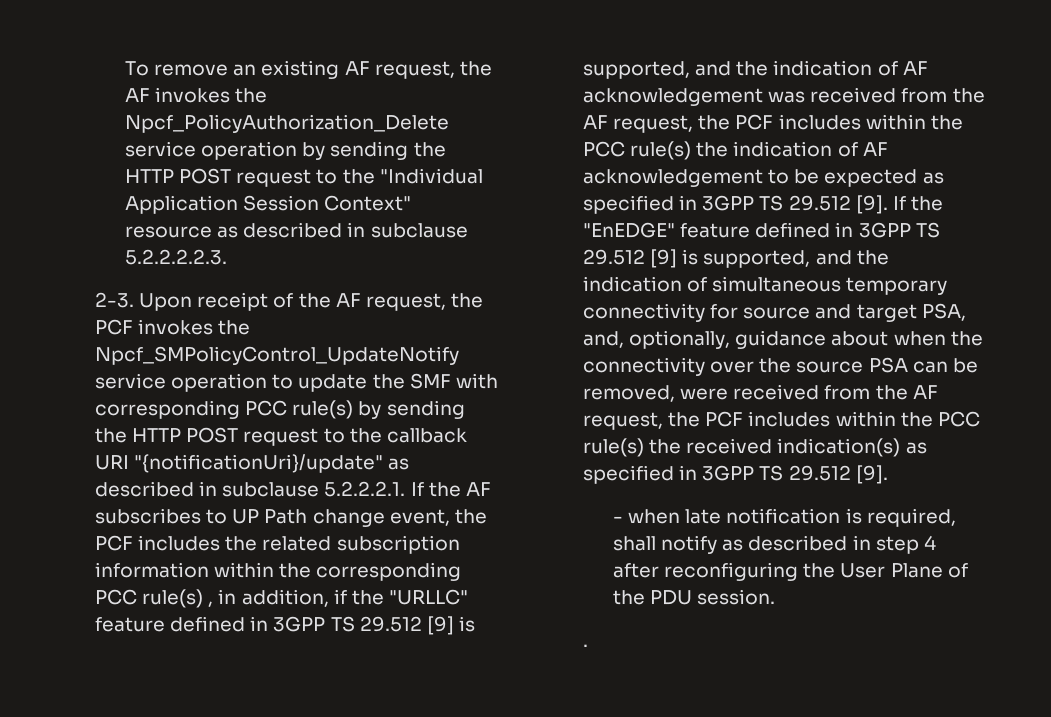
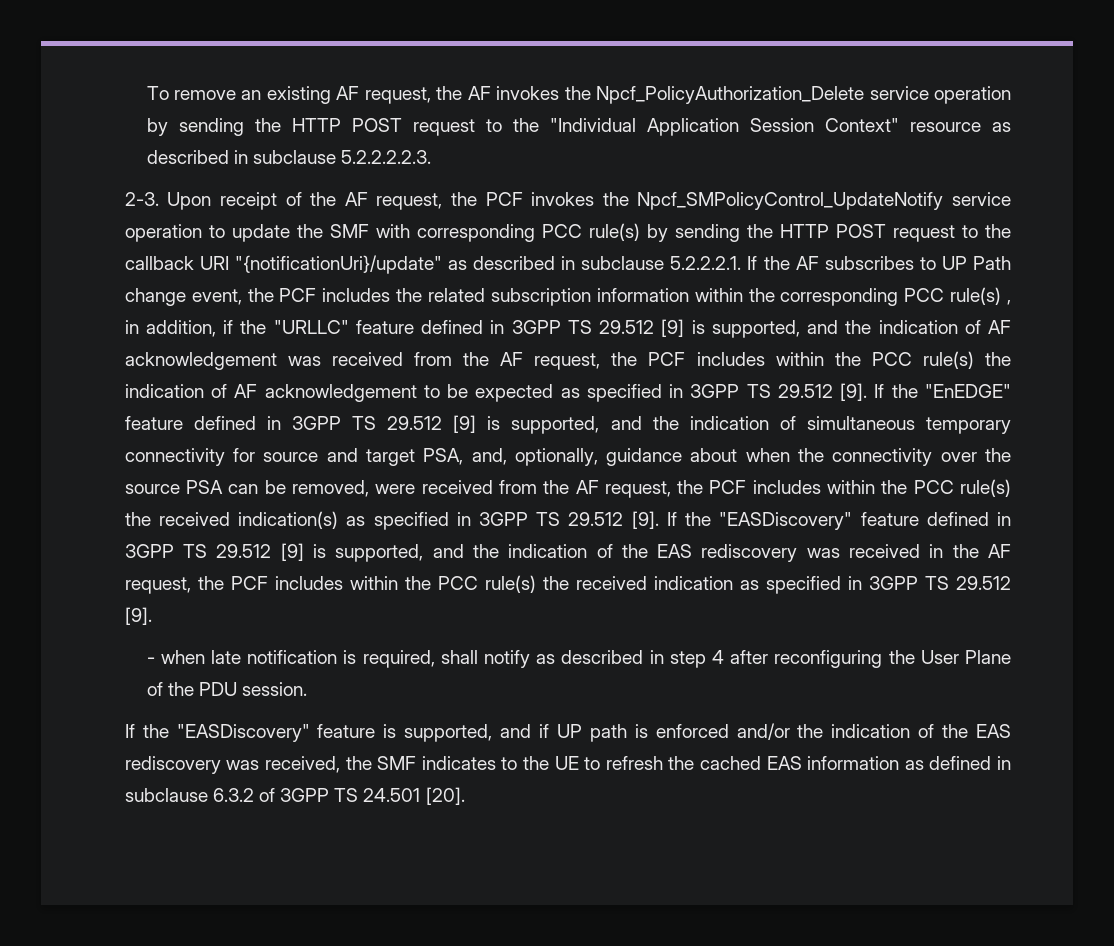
(888, 474) none -> [666,512,1012,530] [124,543,1012,562] [124,575,1011,594] [124,607,152,625] If the "EASDiscovery" feature defined in 3GPP TS 29.512 [9] is supported, and the indication of the EAS rediscovery was received in the AF request, the PCF includes within the PCC rule(s) the received indication as specified in 3GPP TS 29.512 [9].
[583,644,589,647] . -> [124,723,1012,742] [124,756,1011,774] [124,787,465,805] If the "EASDiscovery" feature is supported, and if UP path is enforced and/or the indication of the EAS rediscovery was received, the SMF indicates to the UE to refresh the cached EAS information as defined in subclause 6.3.2 of 3GPP TS 24.501 [20].

